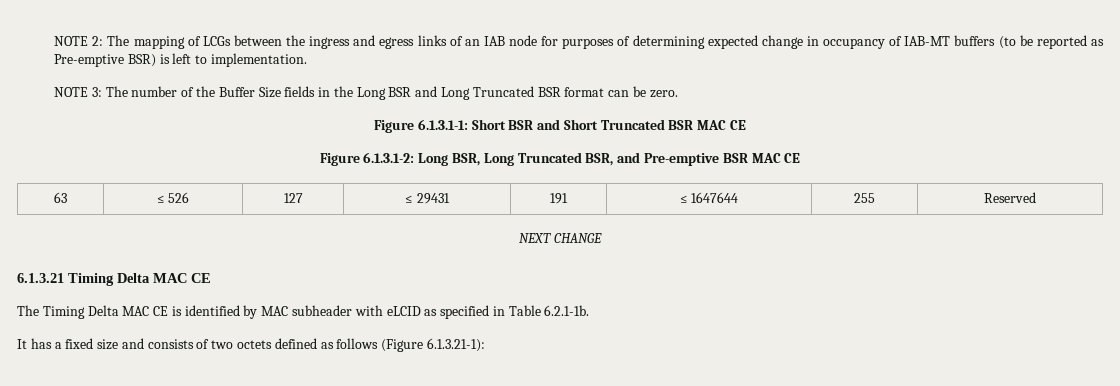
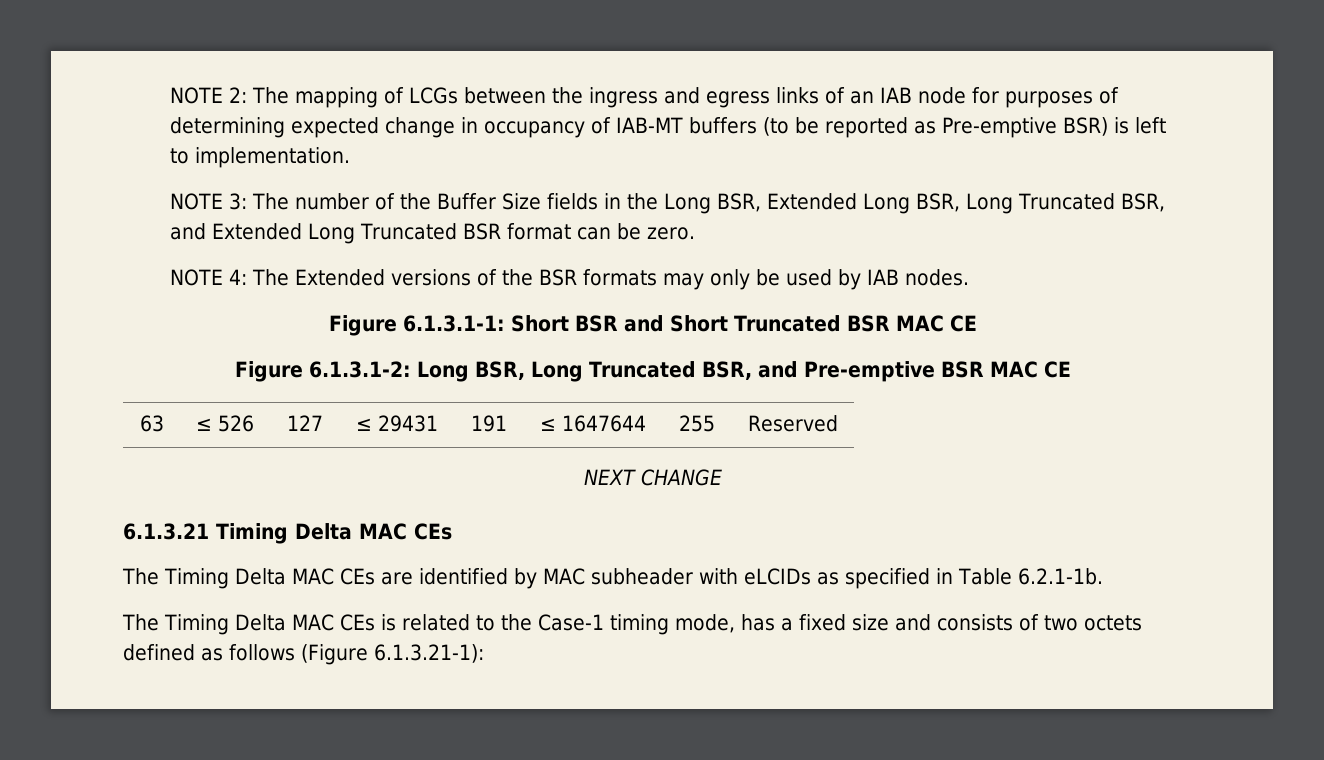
[388,86,438,97] BSR and -> [716,193,1166,214] [169,223,302,240] BSR, Extended Long BSR, Long Truncated BSR, and Extended
(678, 94) none -> [169,269,969,290] // NOTE 4: The Extended versions of the BSR formats may only be used by IAB nodes.
[191,273,211,283] [17,305,182,319] CE // The Timing Delta MAC CE is -> [414,523,452,540] [122,568,413,589] CEs // The Timing Delta MAC CEs are
[386,306,421,316] eLCID -> [743,568,811,585] eLCIDs
[17,339,27,349] It -> [122,614,735,635] The Timing Delta MAC CEs is related to the Case-1 timing mode,

